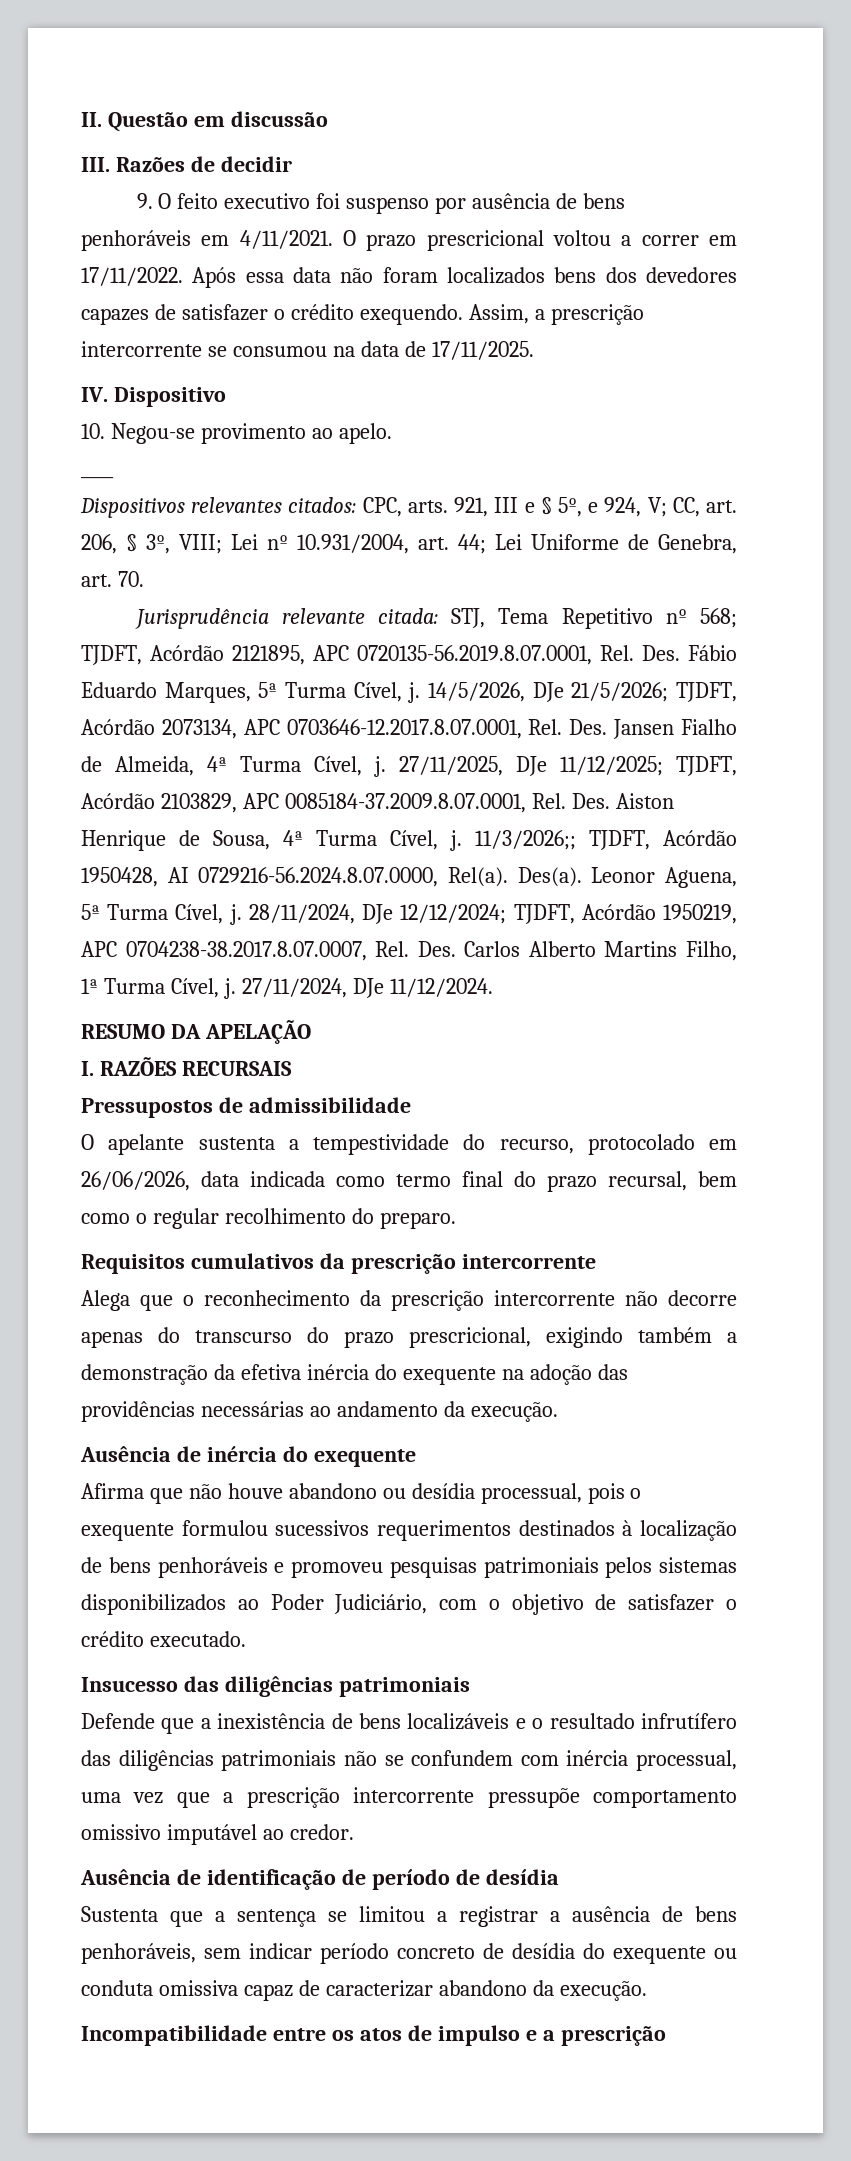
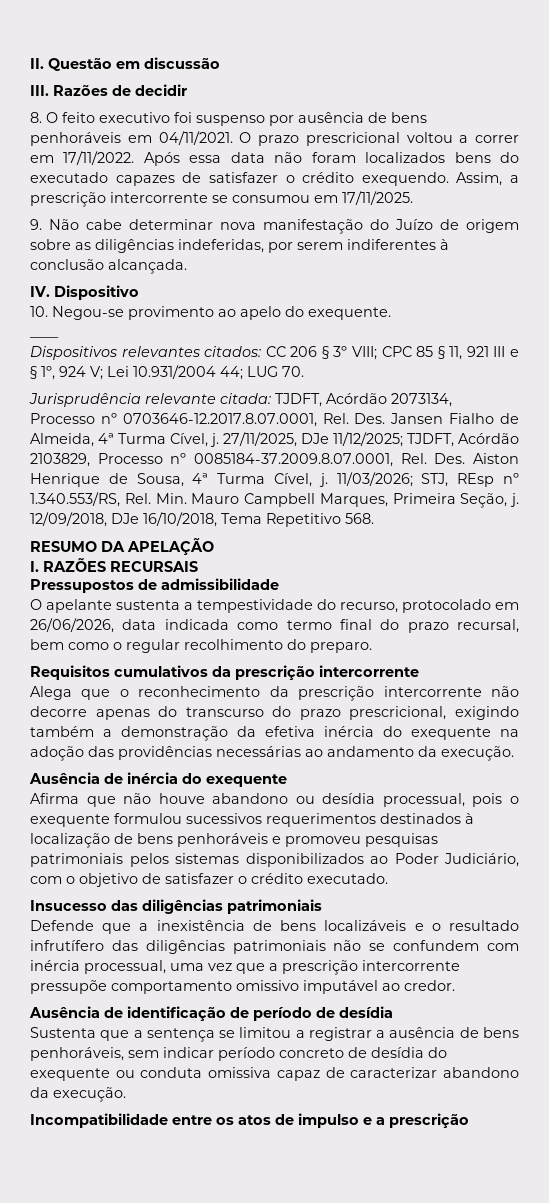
[136,193,153,209] 9. -> [30,112,42,123] 8.
[239,230,333,249] 4/11/2021. -> [158,131,233,145] 04/11/2021.
[605,267,737,283] dos devedores -> [500,152,520,163] [30,172,108,183] do executado
[332,341,534,360] na data de 17/11/2025. -> [314,191,413,205] [30,219,519,234] [30,239,449,253] [30,259,187,274] em 17/11/2025. // 9. Não cabe determinar nova manifestação do Juízo de origem sobre as diligências indeferidas, por serem indiferentes à conclusão alcançada.
[338,423,392,444] apelo. -> [240,306,391,320] apelo do exequente.
[362,497,737,517] [81,534,737,554] [81,571,144,587] [134,608,737,629] [81,645,737,665] [81,682,669,703] CPC, arts. 921, III e § 5º, e 924, V; CC, art. 206, § 3º, VIII; Lei nº 10.931/2004, art. 44; Lei Uniforme de Genebra, art. 70. // Jurisprudência relevante citada: STJ, Tema Repetitivo nº 568; TJDFT, Acórdão 2121895, APC 0720135-56.2019.8.07.0001, Rel. Des. Fábio Eduardo Marques, 5ª Turma Cível, j. 14/5/2026, DJe 21/5/2026; -> [265,346,519,360] [30,365,304,380] [29,393,271,407] CC 206 § 3º VIII; CPC 85 § 11, 921 III e § 1º, 924 V; Lei 10.931/2004 44; LUG 70. // Jurisprudência relevante citada:
[243,719,280,735] APC -> [30,413,117,424] Processo nº
[242,793,279,809] APC -> [97,453,187,464] Processo nº
[475,830,737,850] [81,867,738,888] [81,904,737,925] [81,941,737,961] [81,978,493,999] 11/3/2026;; TJDFT, Acórdão 1950428, AI 0729216-56.2024.8.07.0000, Rel(a). Des(a). Leonor Aguena, 5ª Turma Cível, j. 28/11/2024, DJe 12/12/2024; TJDFT, Acórdão 1950219, APC 0704238-38.2017.8.07.0007, Rel. Des. Carlos Alberto Martins Filho, 1ª Turma Cível, j. 27/11/2024, DJe 11/12/2024. -> [336,472,519,487] [30,492,519,508] [30,512,374,527] 11/03/2026; STJ, REsp nº 1.340.553/RS, Rel. Min. Mauro Campbell Marques, Primeira Seção, j. 12/09/2018, DJe 16/10/2018, Tema Repetitivo 568.

